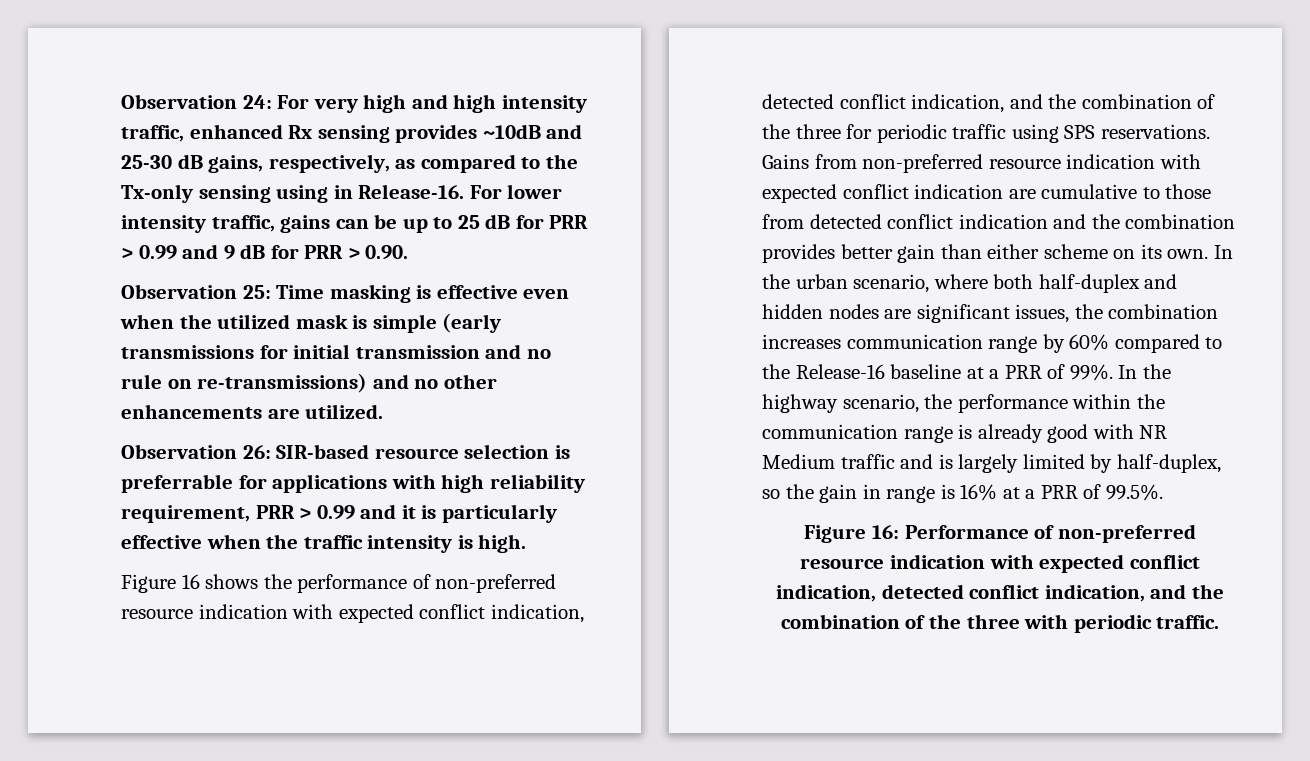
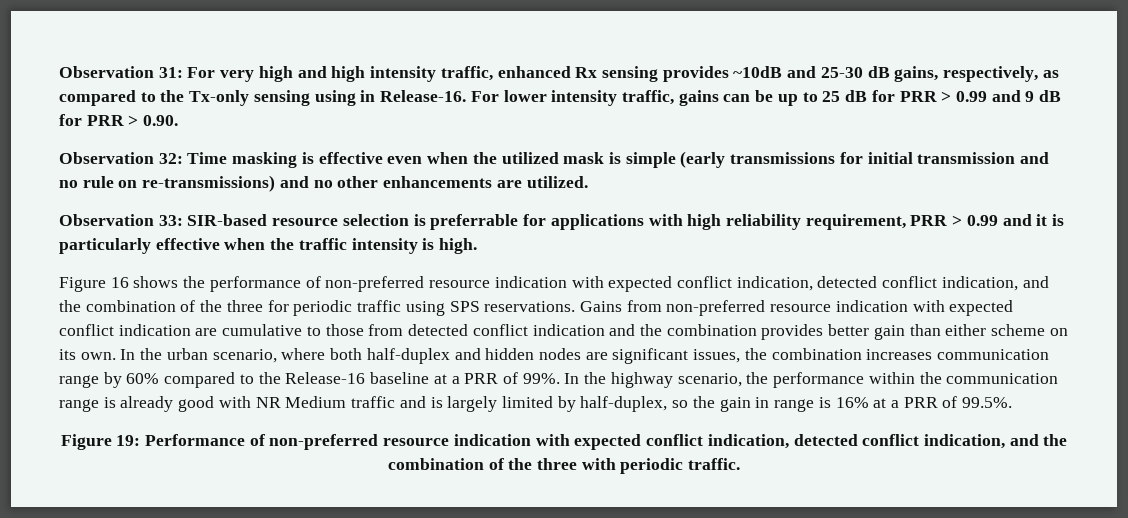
[121,94,272,109] Observation 24: -> [59,66,183,78] Observation 31:
[242,285,271,299] 25: -> [158,153,183,164] 32:
[242,445,271,459] 26: -> [158,215,183,226] 33:
[871,525,899,539] 16: -> [116,435,141,446] 19:

